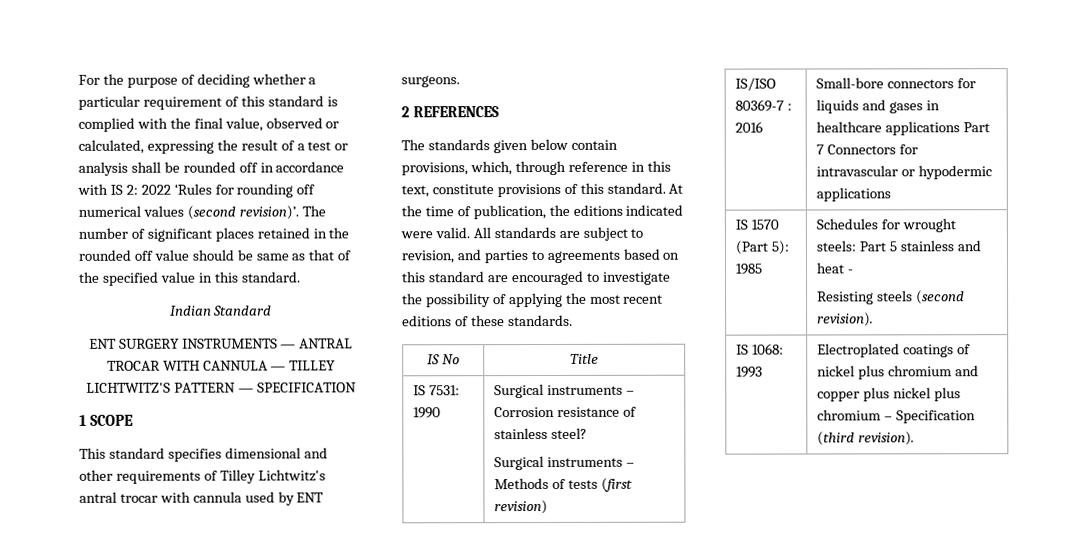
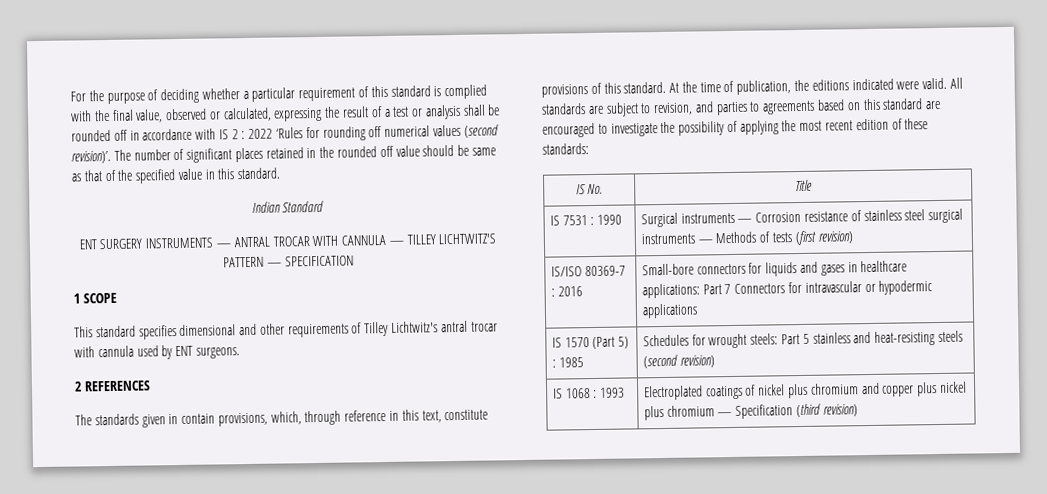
[125,184,138,195] 2: -> [231,129,246,140] 2 :
[529,138,568,151] below -> [168,414,179,425] in
[402,315,452,327] editions -> [855,118,889,131] edition
[507,314,573,327] [427,354,460,365] standards. // IS No -> [542,143,589,155] [575,183,604,195] standards: // IS No.
[428,385,460,396] 7531: -> [562,215,595,226] 7531 :
[625,390,635,395] – -> [737,218,753,223] —
[550,427,587,439] [493,456,635,471] steel? // Surgical instruments – -> [904,208,964,224] [640,233,713,245] steel surgical instruments —
[884,121,960,136] applications -> [641,283,700,299] applications:
[770,240,789,255] 5): -> [618,336,630,349] [551,359,556,368] 5) :
[815,262,854,274] [816,291,874,305] heat - // Resisting -> [874,331,936,346] heat-resisting
[816,312,874,327] [735,343,784,355] revision). // IS 1068: -> [679,354,715,368] [552,388,598,399] revision) // IS 1068 :
[883,416,893,421] – -> [717,411,733,417] —
[857,431,915,446] revision). -> [822,403,858,417] revision)

